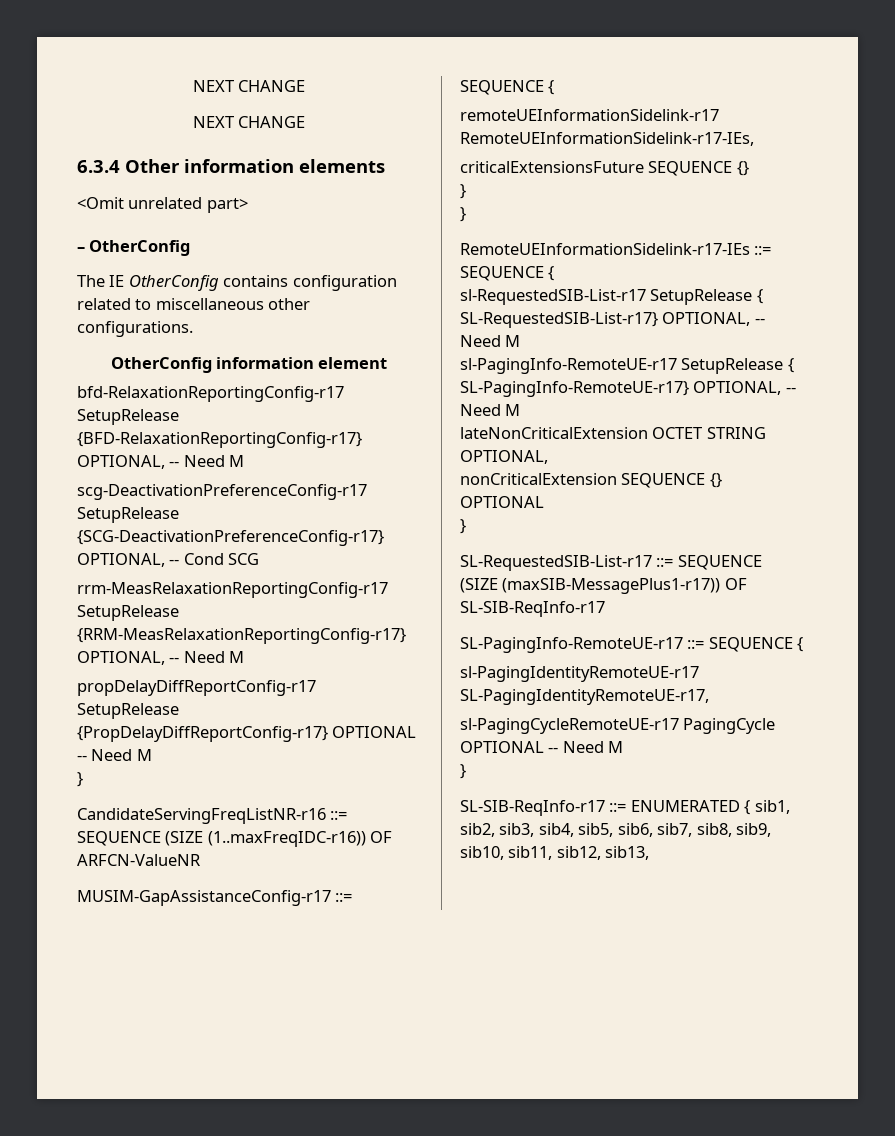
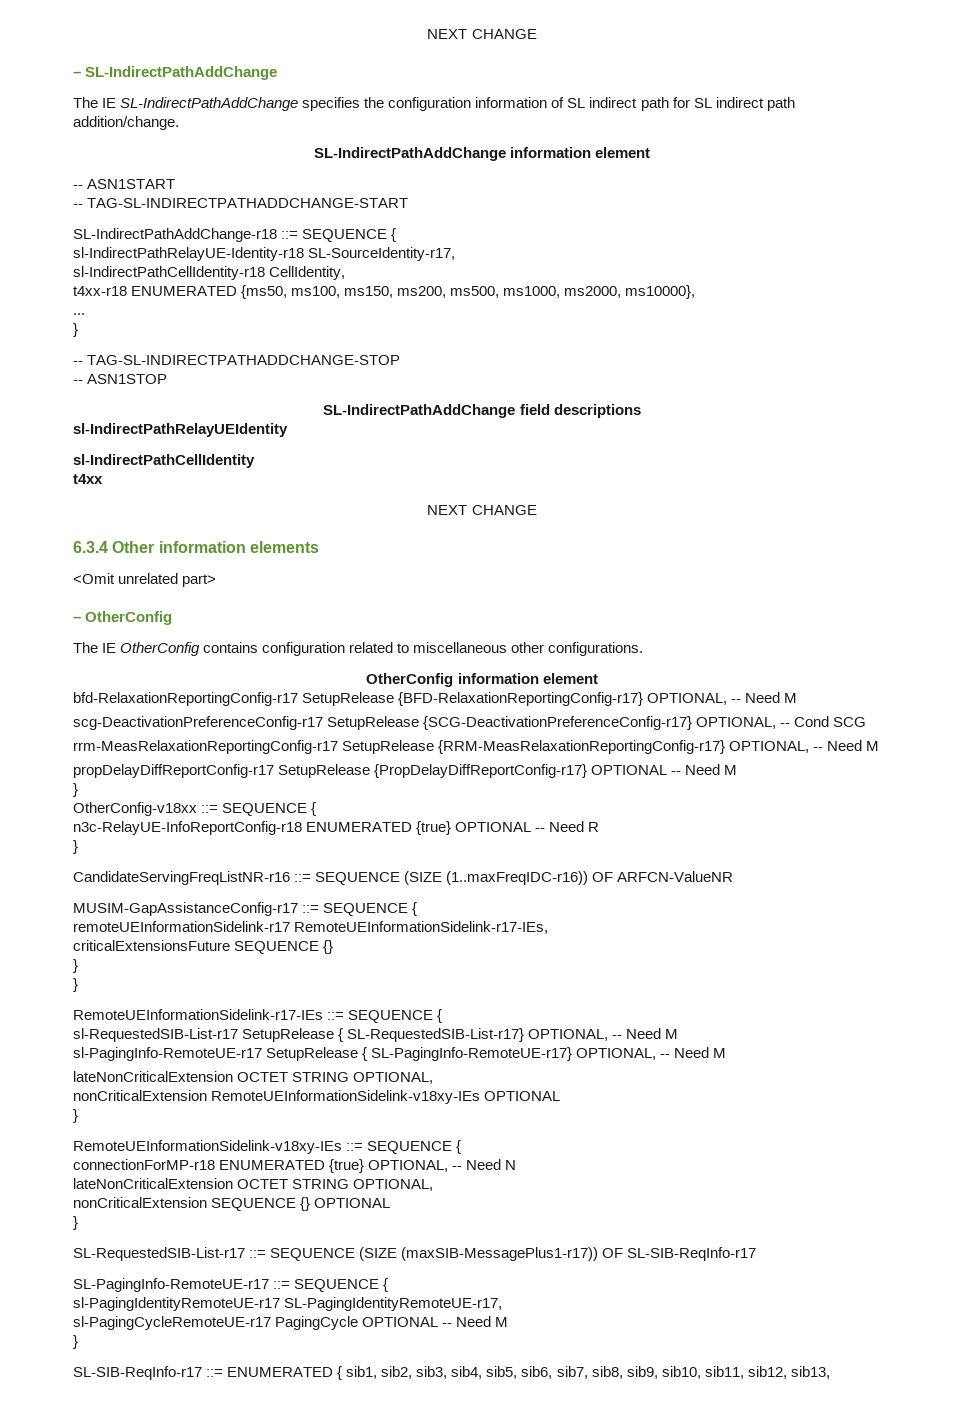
[192,80,306,92] NEXT CHANGE -> [427,29,537,39] [73,66,278,80] [73,97,795,111] [73,116,179,130] [313,147,651,161] [73,179,176,189] [73,198,409,208] [73,228,397,242] [73,247,456,261] [73,266,346,280] [73,285,696,299] [73,313,85,315] [73,323,78,337] [73,355,401,365] [73,374,168,384] [323,404,641,418] [73,423,288,437] [73,454,255,468] [73,474,103,484] NEXT CHANGE // – SL-IndirectPathAddChange // The IE SL-IndirectPathAddChange specifies the configuration information of SL indirect path for SL indirect path addition/change. // SL-IndirectPathAddChange information element // -- ASN1START // -- TAG-SL-INDIRECTPATHADDCHANGE-START // SL-IndirectPathAddChange-r18 ::= SEQUENCE { // sl-IndirectPathRelayUE-Identity-r18 SL-SourceIdentity-r17, // sl-IndirectPathCellIdentity-r18 CellIdentity, // t4xx-r18 ENUMERATED {ms50, ms100, ms150, ms200, ms500, ms1000, ms2000, ms10000}, // ... // } // -- TAG-SL-INDIRECTPATHADDCHANGE-STOP // -- ASN1STOP // SL-IndirectPathAddChange field descriptions // sl-IndirectPathRelayUEIdentity // sl-IndirectPathCellIdentity // t4xx
(83, 779) none -> [73,802,317,816] [73,821,600,835] [73,840,78,854] // OtherConfig-v18xx ::= SEQUENCE { // n3c-RelayUE-InfoReportConfig-r18 ENUMERATED {true} OPTIONAL -- Need R // }
(548, 457) none -> [73,1090,561,1104] [73,1109,78,1123] [73,1140,462,1154] [73,1159,517,1173] [73,1178,434,1191] // nonCriticalExtension RemoteUEInformationSidelink-v18xy-IEs OPTIONAL // } // RemoteUEInformationSidelink-v18xy-IEs ::= SEQUENCE { // connectionForMP-r18 ENUMERATED {true} OPTIONAL, -- Need N // lateNonCriticalExtension OCTET STRING OPTIONAL,

